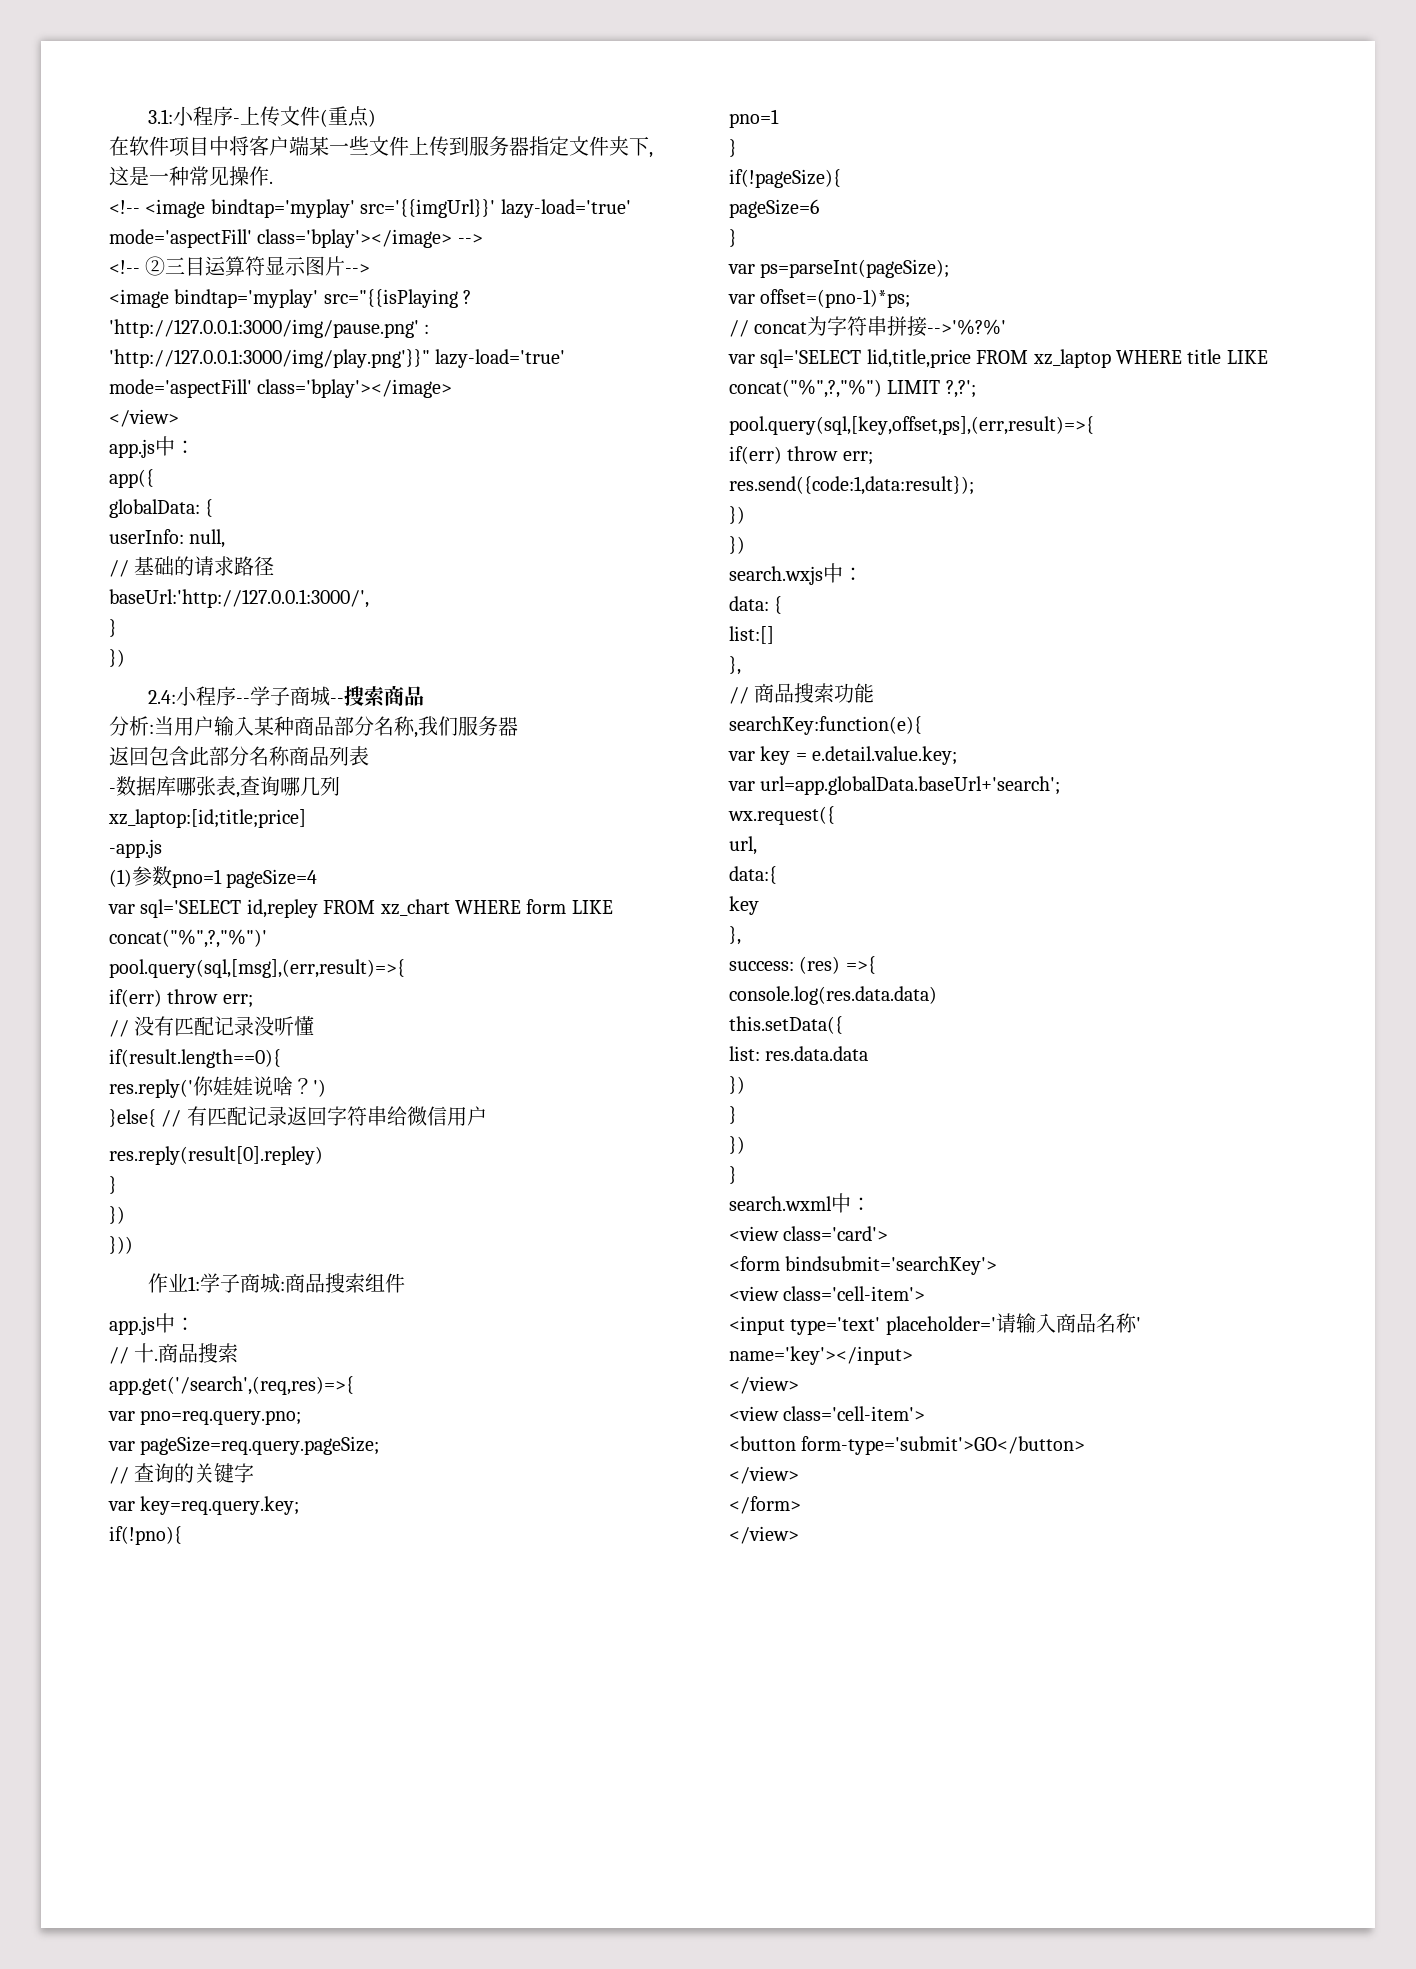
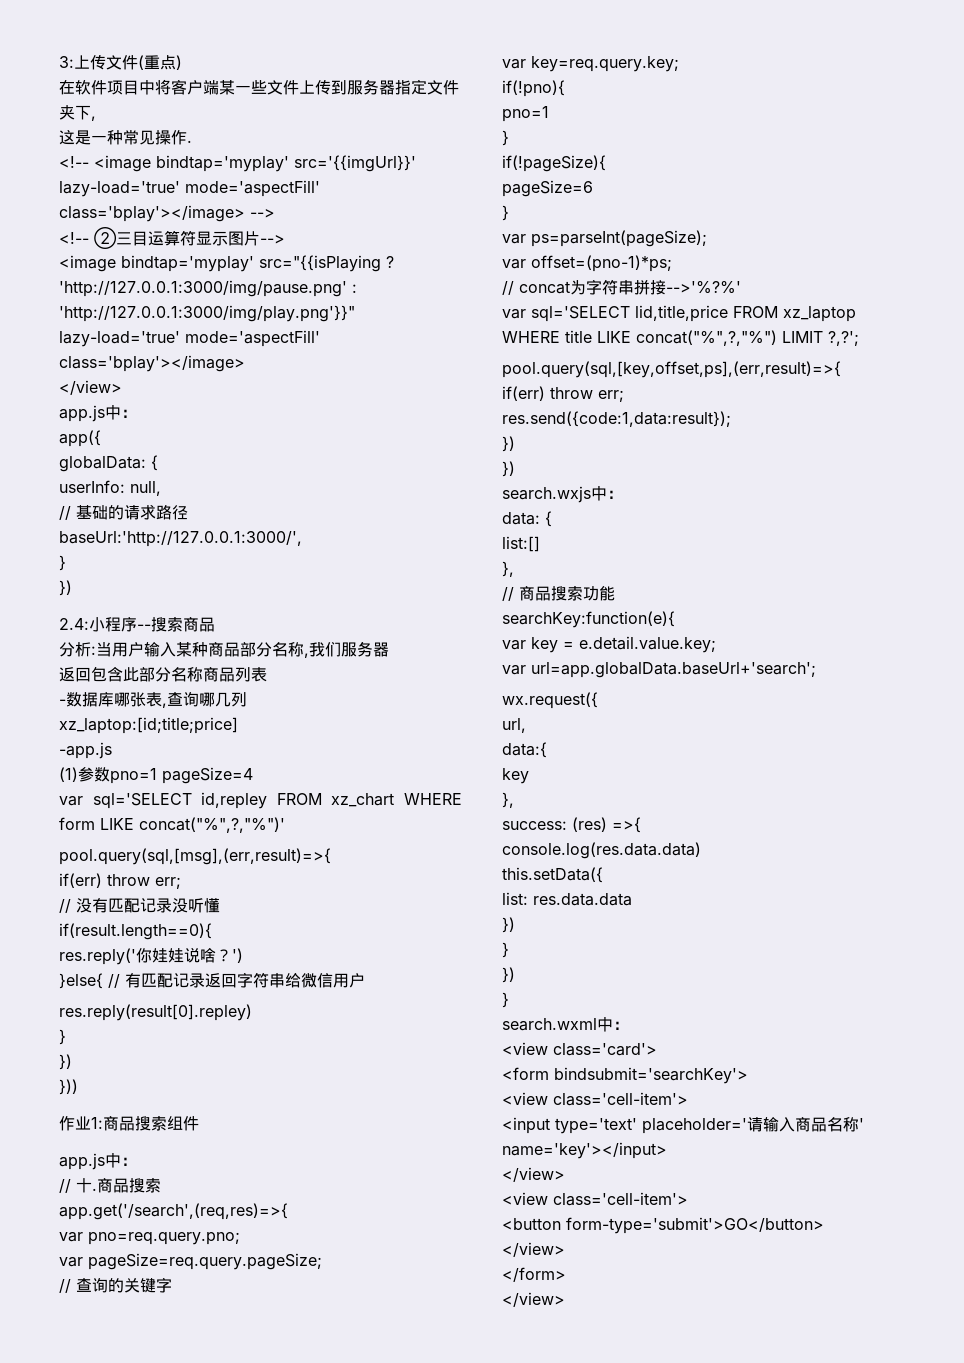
[147,106,240,126] 3.1:小程序- -> [59,56,74,68] 3:
[249,686,344,706] 学子商城-- -> (151, 627) none
[199,1273,285,1293] 学子商城: -> (103, 1123) none

